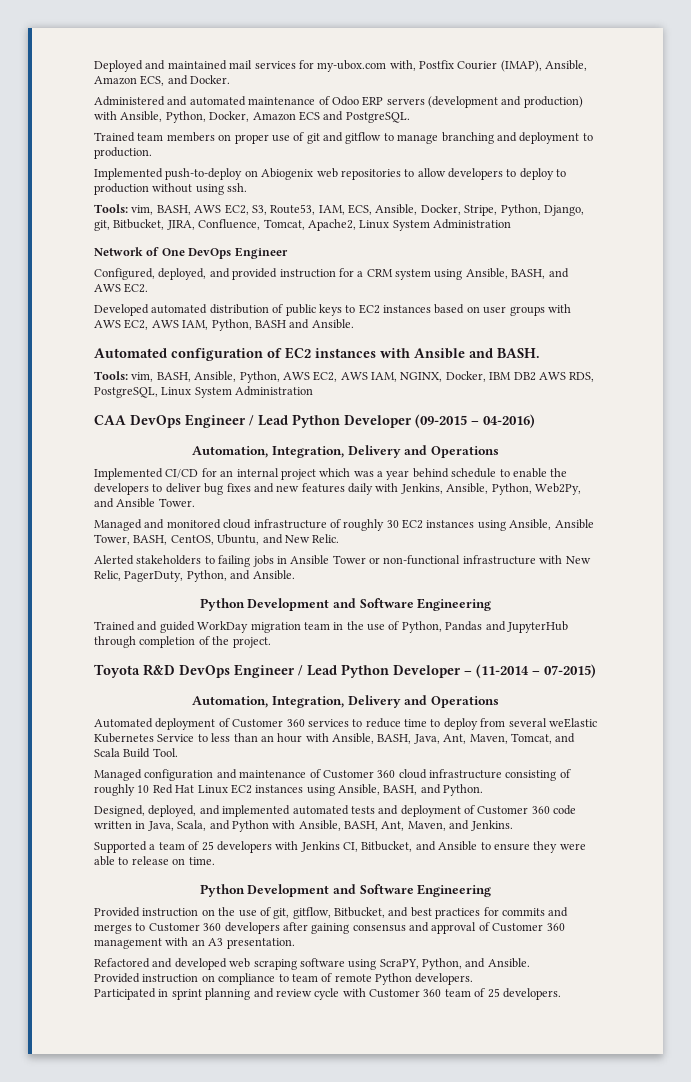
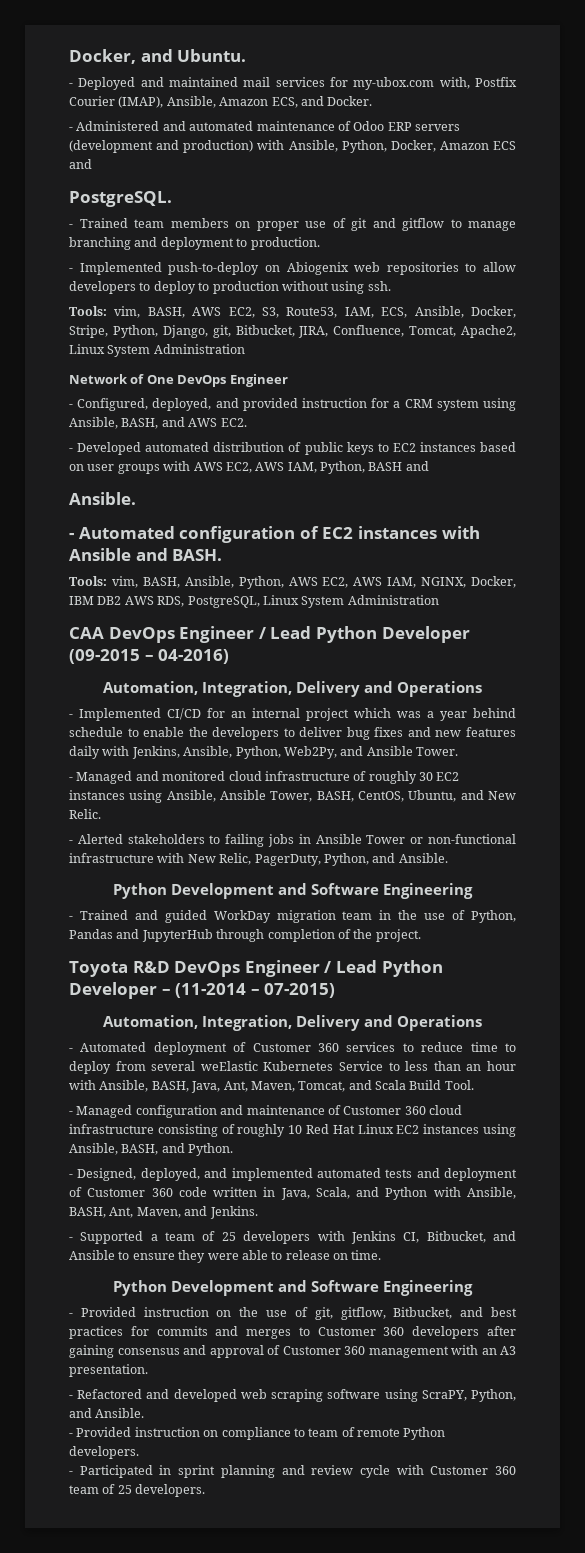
(94, 66) none -> [69,49,247,64] [69,83,73,87] Docker, and Ubuntu. // -
(231, 79) none -> [69,127,73,131] -
(344, 116) none -> (92, 164) //
(410, 117) none -> [69,224,73,228] -
(152, 153) none -> [69,268,73,272] -
(288, 253) none -> [69,404,73,408] -
(149, 288) none -> [69,448,73,452] -
[311,319,354,329] Ansible. // -> [69,492,136,505] [69,533,74,539] // Ansible. // -
(499, 452) none -> [69,714,73,718] -
(195, 502) none -> [69,777,73,781] -
(340, 538) none -> [69,840,73,844] -
(492, 604) none -> [69,916,73,920] -
(499, 702) none -> [69,1048,73,1052] -
(178, 752) none -> [69,1111,73,1115] -
(484, 790) none -> [69,1174,73,1178] -
(513, 825) none -> [69,1237,73,1241] -
(492, 890) none -> [69,1313,73,1317] -
(295, 943) none -> [69,1395,73,1399] -
(530, 963) none -> [69,1433,73,1437] -
(474, 979) none -> [69,1471,73,1475] -

